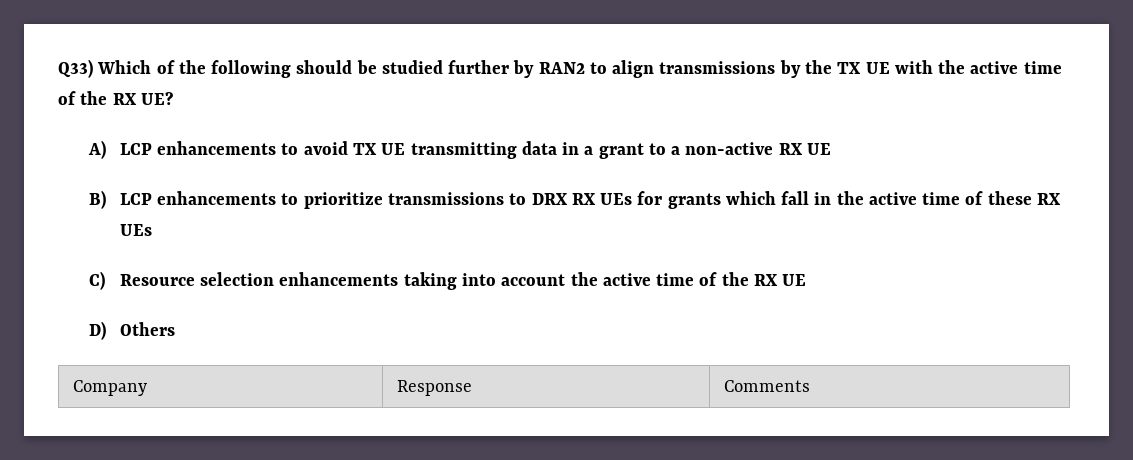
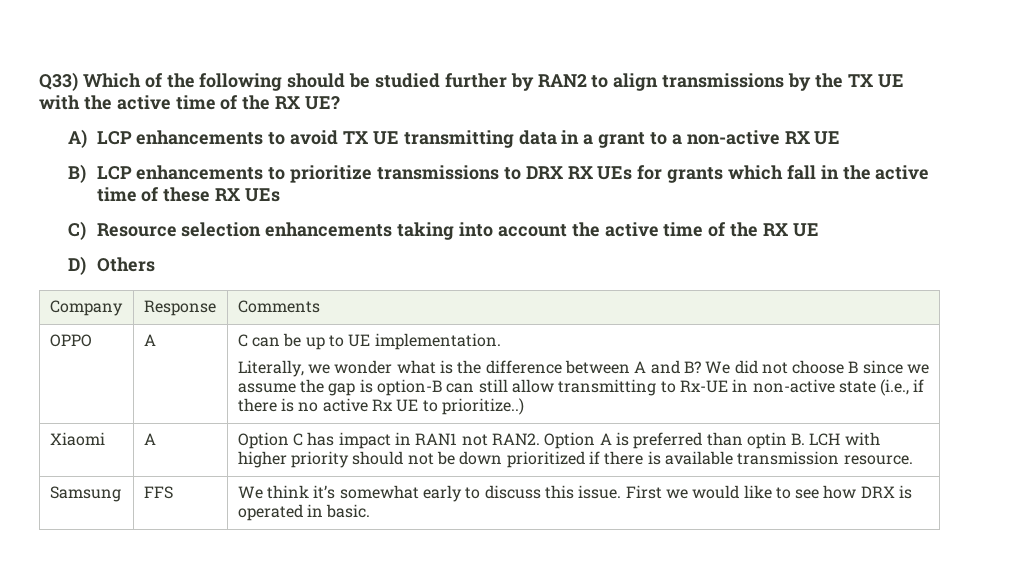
(811, 386) none -> [49,334,92,347] [143,334,156,346] [237,333,501,350] [237,360,930,377] [237,379,925,396] [237,398,524,415] [49,432,105,446] [143,433,156,445] [237,432,880,449] [237,451,913,468] [49,486,121,502] [143,486,173,499] [237,485,913,502] [237,504,371,521] // OPPO | A | C can be up to UE implementation. // Literally, we wonder what is the difference between A and B? We did not choose B since we assume the gap is option-B can still allow transmitting to Rx-UE in non-active state (i.e., if there is no active Rx UE to prioritize..) // Xiaomi | A | Option C has impact in RAN1 not RAN2. Option A is preferred than optin B. LCH with higher priority should not be down prioritized if there is available transmission resource. // Samsung | FFS | We think it’s somewhat early to discuss this issue. First we would like to see how DRX is operated in basic.

